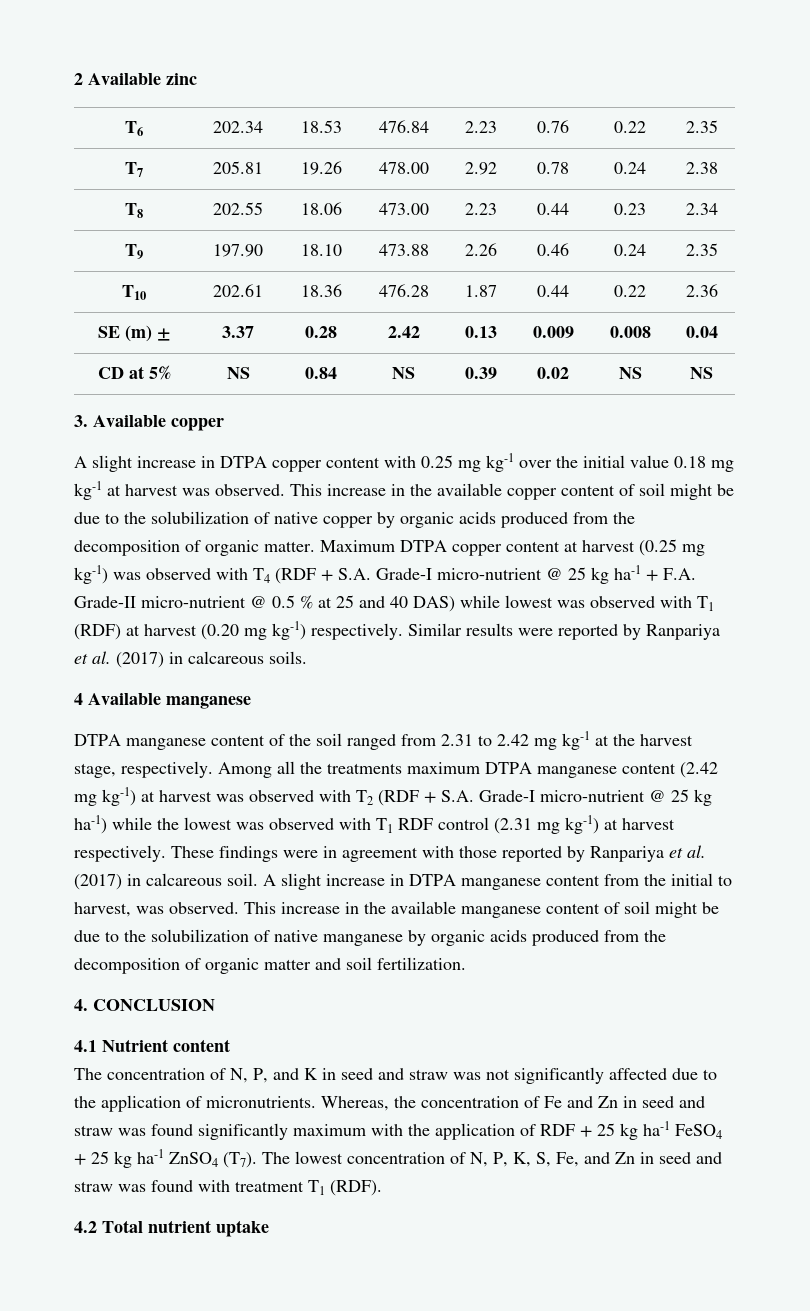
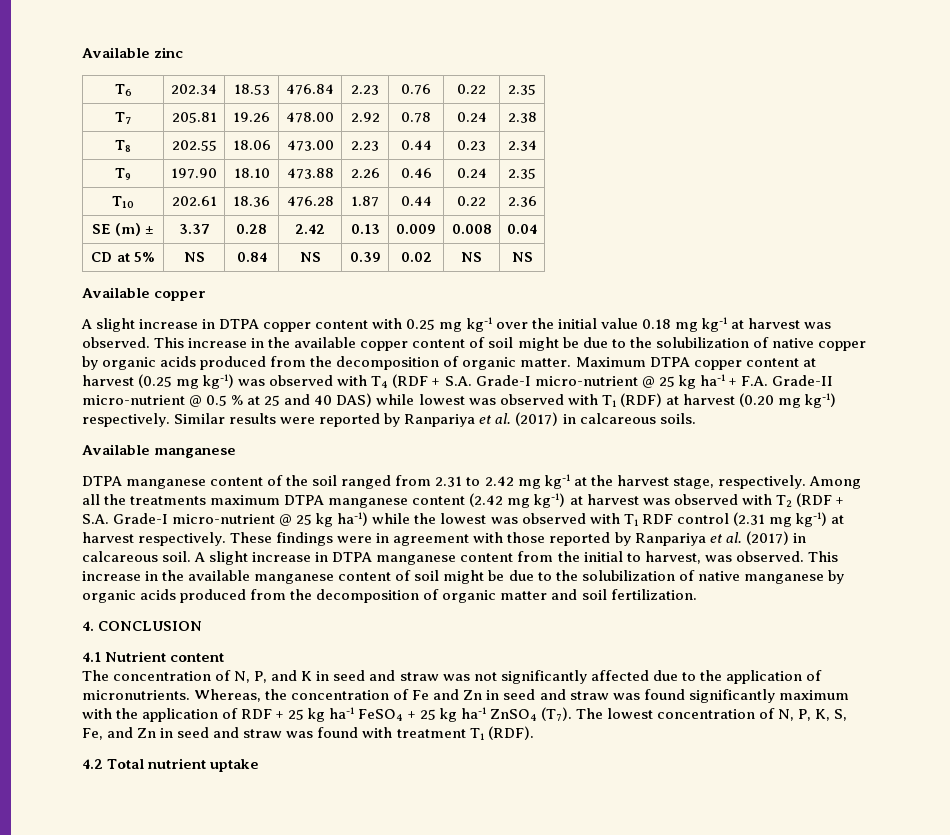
[74,73,83,85] 2 -> (82, 52) none
[74,415,88,427] 3. -> (533, 257) none
[74,693,83,705] 4 -> (696, 418) none

